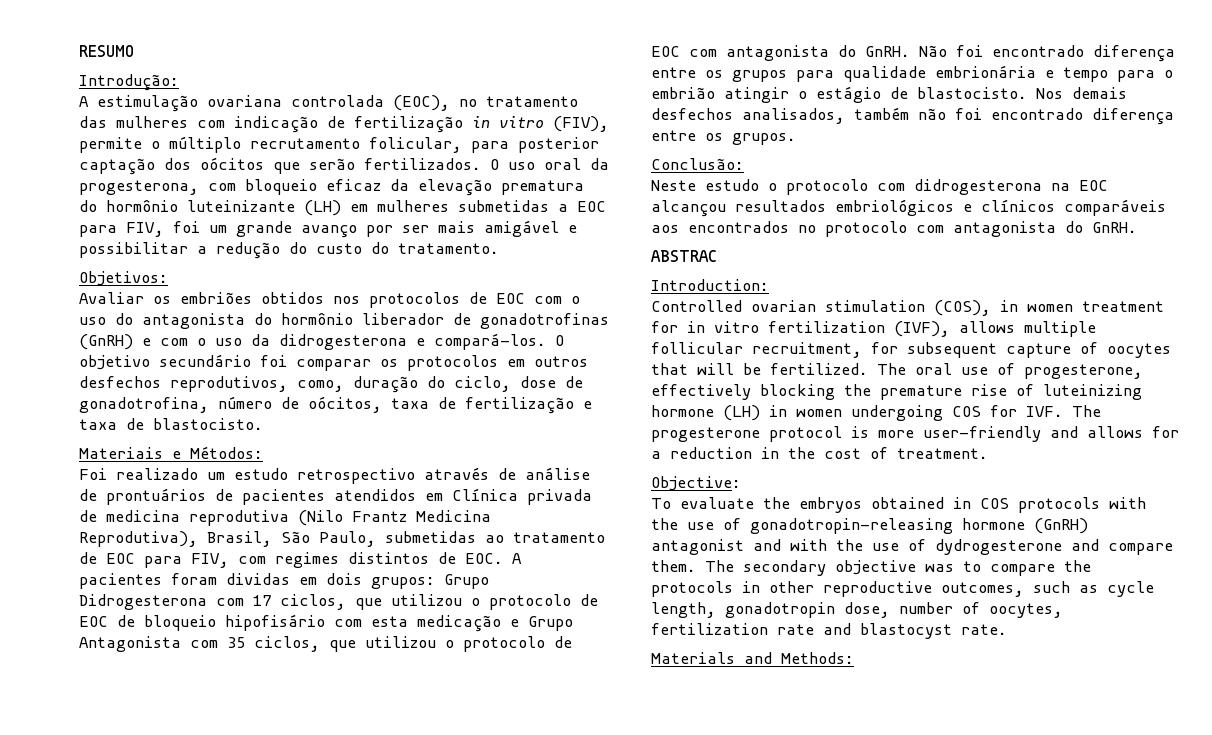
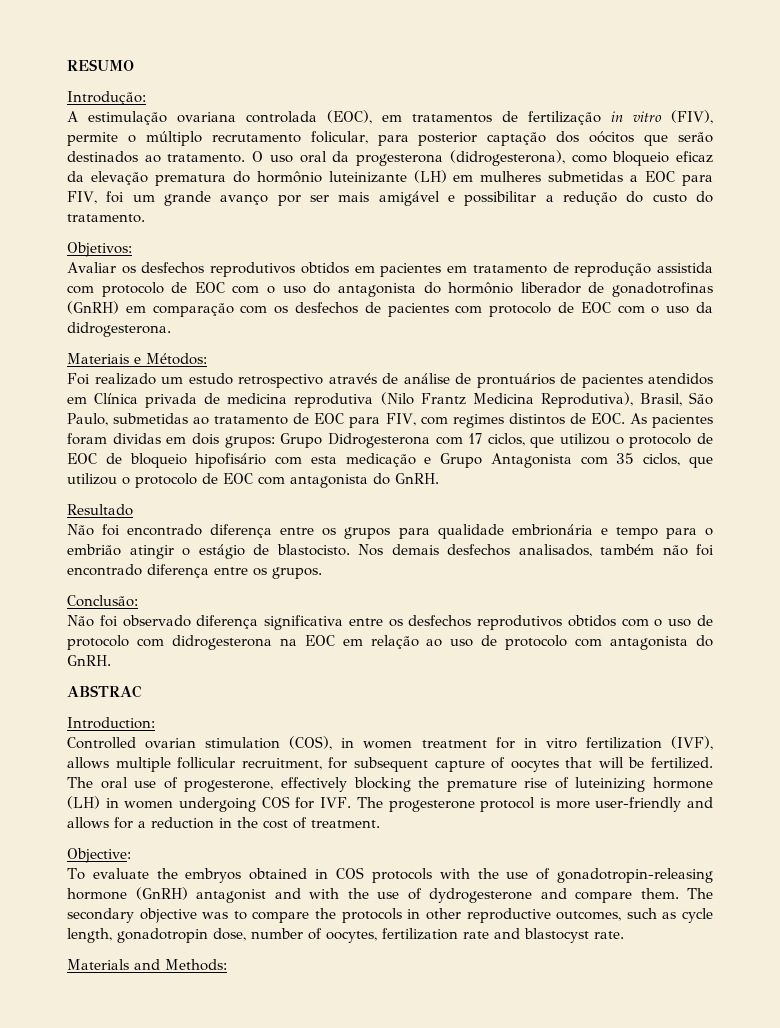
[459,96,578,107] [79,116,318,133] no tratamento das mulheres com indicação -> [382,114,492,123] em tratamentos
[364,158,481,170] fertilizados. -> [67,151,246,163] destinados ao tratamento.
[79,180,236,195] progesterona, com -> [356,150,607,166] progesterona (didrogesterona), como
[180,292,460,308] embriões obtidos nos protocolos -> [141,262,713,277] [67,282,164,297] desfechos reprodutivos obtidos em pacientes em tratamento de reprodução assistida com protocolo
[142,333,564,350] [79,354,588,371] [79,376,583,393] [79,396,592,414] [79,418,263,430] e com o uso da didrogesterona e compará-los. O objetivo secundário foi comparar os protocolos em outros desfechos reprodutivos, como, duração do ciclo, dose de gonadotrofina, número de oócitos, taxa de fertilização e taxa de blastocisto. -> [125,302,713,317] [67,322,171,337] em comparação com os desfechos de pacientes com protocolo de EOC com o uso da didrogesterona.
[512,553,522,564] A -> [629,413,647,424] As
(910, 51) none -> [67,504,133,516] // Resultado //
[651,179,777,191] Neste estudo o -> [67,615,713,630] Não foi observado diferença significativa entre os desfechos reprodutivos obtidos com o uso de
[651,199,1166,217] [651,221,816,233] alcançou resultados embriológicos e clínicos comparáveis aos encontrados no -> [342,635,498,649] em relação ao uso de

